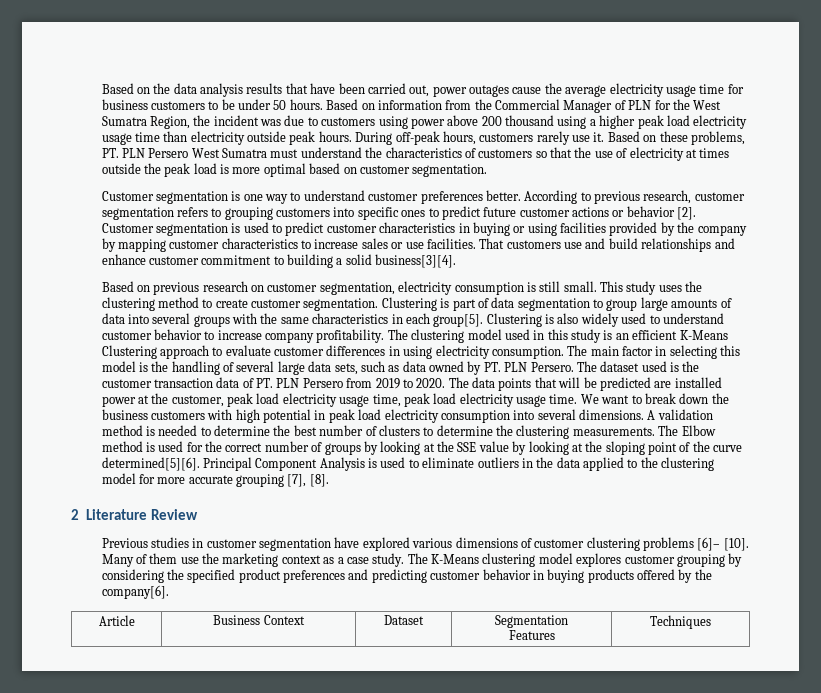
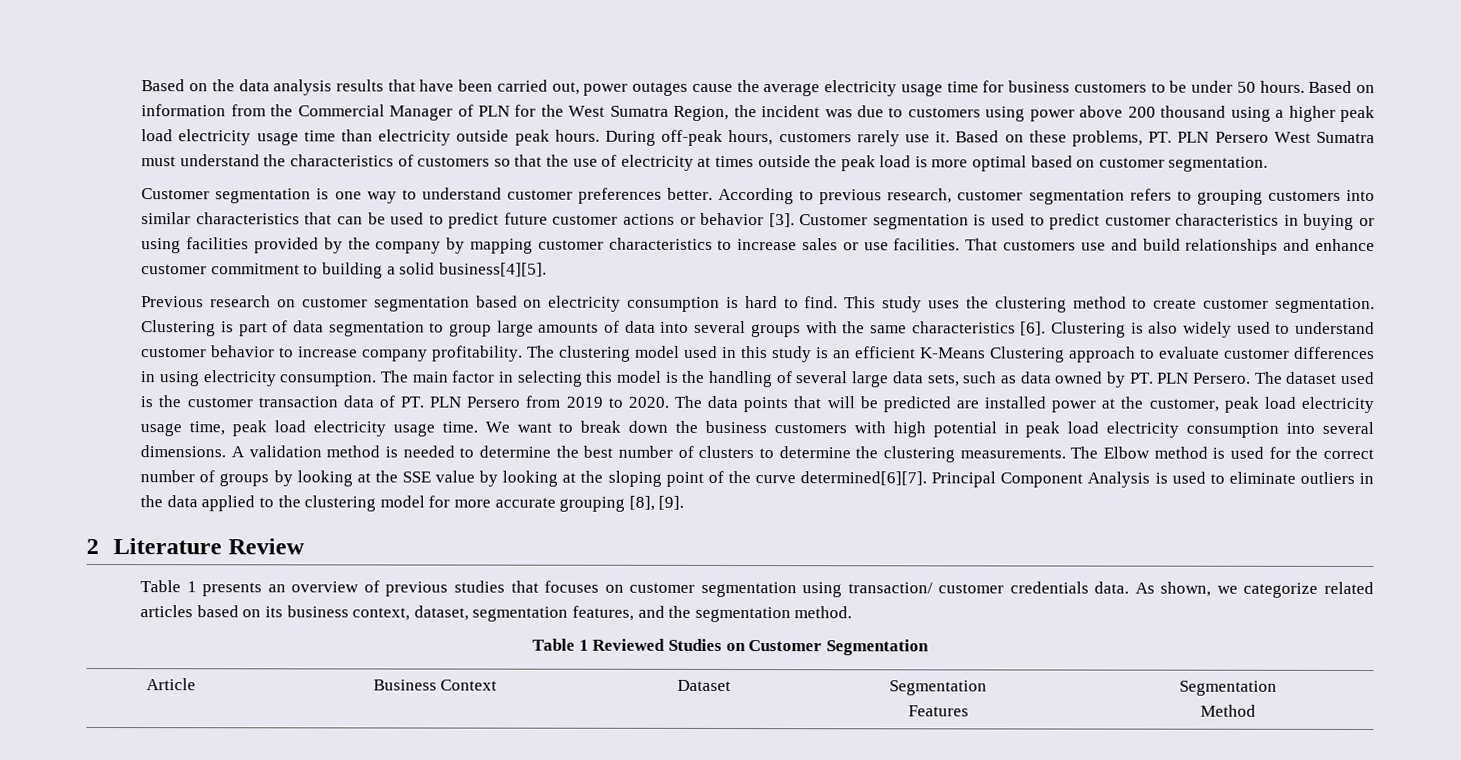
[357,207,426,220] specific ones -> [141,212,425,225] similar characteristics that can be used
[677,207,697,220] [2]. -> [768,213,795,228] [3].
[375,254,457,268] [101,281,597,295] business[3][4]. // Based on previous research on customer segmentation, electricity consumption is still small. -> [438,262,547,277] [141,295,839,312] business[4][5]. // Previous research on customer segmentation based on electricity consumption is hard to find.
[391,313,484,327] in each group[5]. -> [1020,321,1047,336] [6].
[101,457,200,471] determined[5][6]. -> [800,471,928,486] determined[6][7].
[287,474,329,487] [7], [8]. -> [628,495,685,511] [8], [9].
[101,537,749,551] [101,553,743,567] [101,569,712,583] [101,585,169,599] Previous studies in customer segmentation have explored various dimensions of customer clustering problems [6]– [10]. Many of them use the marketing context as a case study. The K-Means clustering model explores customer grouping by considering the specified product preferences and predicting customer behavior in buying products offered by the company[6]. -> [140,580,1374,598] [140,605,853,623] [532,638,929,656] Table 1 presents an overview of previous studies that focuses on customer segmentation using transaction/ customer credentials data. As shown, we categorize related articles based on its business context, dataset, segmentation features, and the segmentation method. // Table 1 Reviewed Studies on Customer Segmentation
[650,615,711,629] Techniques -> [1179,680,1277,696] [1200,704,1256,717] Segmentation // Method

